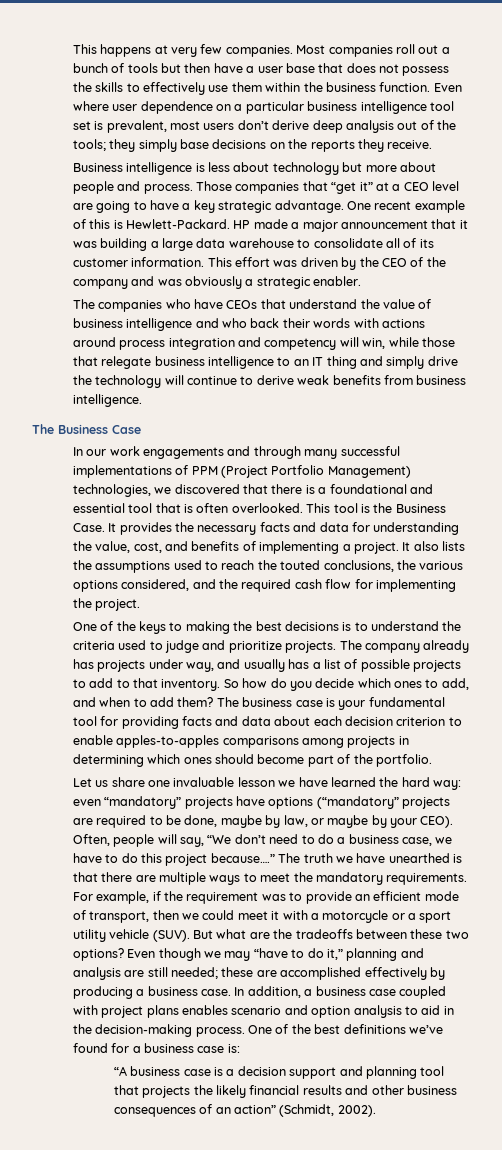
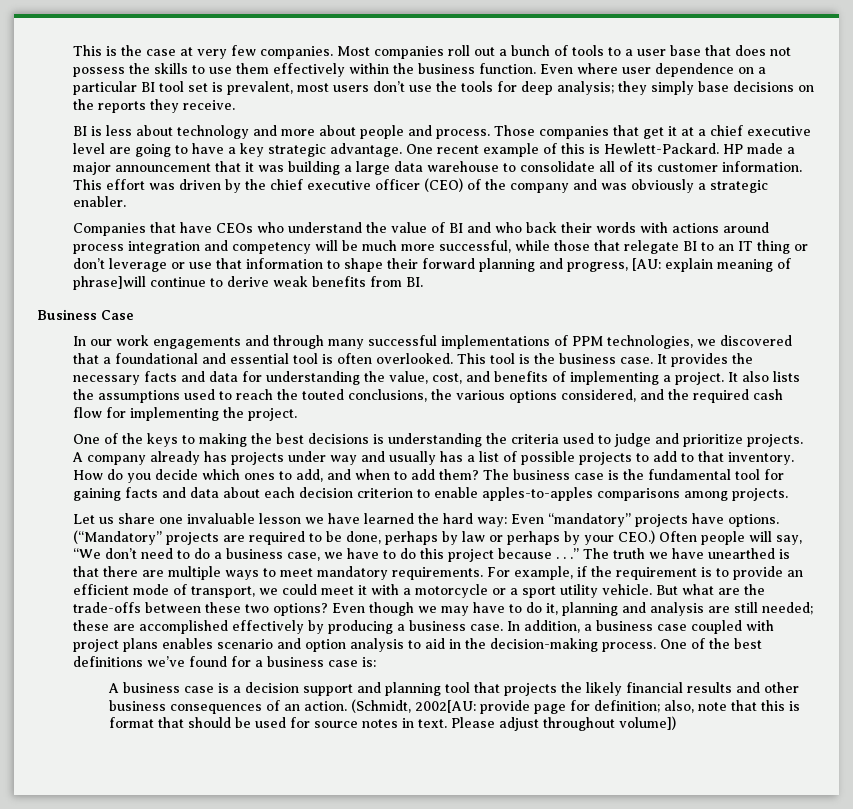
[72,44,152,57] This happens -> [73,45,177,56] This is the case
[161,63,243,73] but then have -> [608,47,622,56] to
[143,82,206,95] effectively -> (206, 69) none
(262, 87) none -> [273,63,346,77] effectively
[307,101,427,114] business intelligence -> [141,82,156,92] BI
[272,120,457,133] [72,139,106,151] derive deep analysis out of the tools; -> [409,81,615,95] use the tools for deep analysis;
[72,162,193,175] Business intelligence -> [73,126,88,136] BI
[342,162,363,172] but -> [253,125,278,136] and
[331,182,429,194] “get it” at a CEO -> [643,125,812,139] get it at a chief executive
[381,258,407,267] CEO -> [270,178,464,192] chief executive officer (CEO)
[72,299,191,312] The companies who -> [73,222,177,236] Companies that
[260,299,286,309] that -> [257,222,285,233] who
[72,318,193,331] business intelligence -> [449,223,464,233] BI
[362,338,386,349] win, -> [342,240,512,253] be much more successful,
[154,356,275,369] business intelligence -> [683,241,698,251] BI
[359,356,458,369] [72,375,184,388] and simply drive the technology will -> [794,244,809,251] [73,258,792,272] [73,276,147,290] or don’t leverage or use that information to shape their forward planning and progress, [AU: explain meaning of phrase]will
[416,375,467,385] [72,394,142,407] [32,424,54,434] business intelligence. // The -> [406,277,424,287] BI. //
[221,465,411,478] (Project Portfolio Management) -> (604, 341) none
[271,484,315,494] there is -> (100, 358) none
[155,503,181,513] that -> (319, 358) none
[395,504,446,513] [72,523,105,532] Business Case. -> [559,353,654,364] business case.
[354,621,440,631] to understand -> [388,433,483,447] understanding
[339,640,362,650] The -> [72,452,84,462] A
[186,662,215,672] way, -> [330,455,358,465] way
[223,678,268,688] So how -> [73,470,104,480] How
[338,700,366,710] your -> [623,469,645,480] the
[121,716,179,729] providing -> [73,488,122,501] gaining
[347,736,409,748] [72,754,432,767] projects in determining which ones should become part of the portfolio. -> [732,488,789,501] projects.
[72,799,101,806] even -> [511,514,545,524] Even
[268,796,399,809] options (“mandatory” -> [728,514,780,527] [73,530,163,545] options. (“Mandatory”
[220,815,454,828] [72,834,110,846] maybe by law, or maybe by your CEO). Often, -> [385,530,698,545] perhaps by law or perhaps by your CEO.) Often
[210,853,275,863] because….” -> [498,548,580,559] because . . .”
[293,872,313,882] the -> (314, 572) none
[261,894,286,901] was -> [701,567,713,577] is
[152,910,179,920] then -> (256, 592) none
[109,929,190,942] vehicle (SUV). -> [602,584,653,595] vehicle.
[295,929,353,939] tradeoffs -> [73,602,142,613] trade-offs
[253,948,343,960] “have to do it,” -> [473,602,559,615] have to do it,
[113,1066,127,1076] “A -> [108,683,120,693] A
[234,1104,376,1117] action” (Schmidt, 2002). -> [304,699,801,714] [109,716,677,731] action. (Schmidt, 2002[AU: provide page for definition; also, note that this is format that should be used for source notes in text. Please adjust throughout volume])

